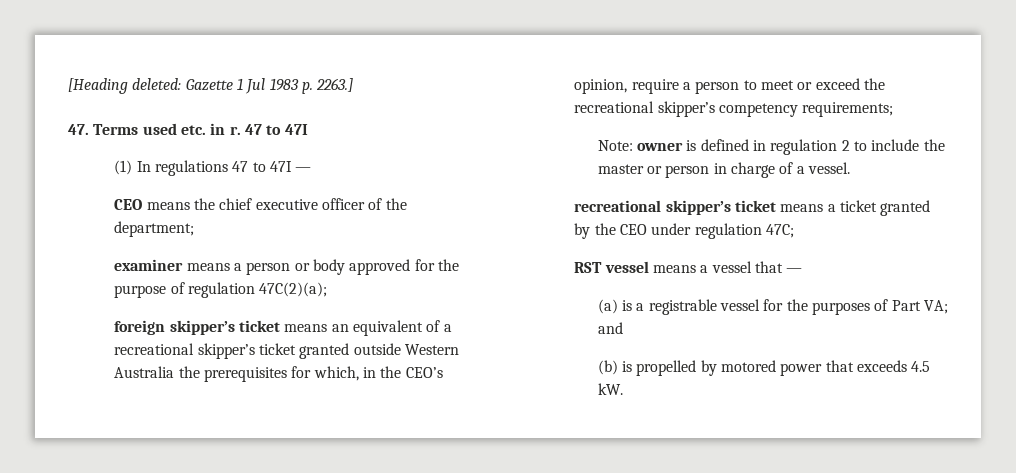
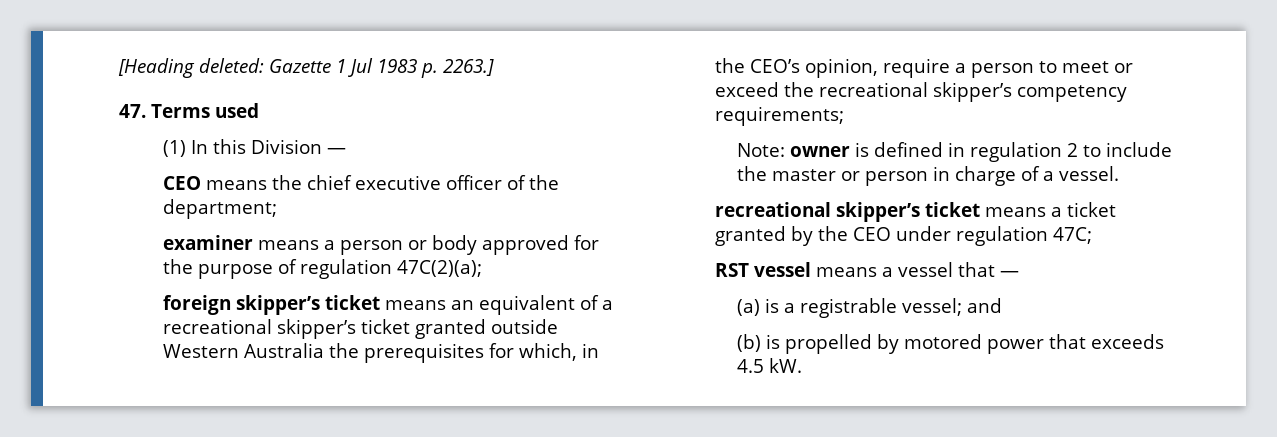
[180,123,308,135] [114,160,293,176] etc. in r. 47 to 47I // (1) In regulations 47 to 47I -> [163,139,323,157] // (1) In this Division
[719,299,948,315] vessel for the purposes of Part VA; -> [902,298,963,316] vessel;

